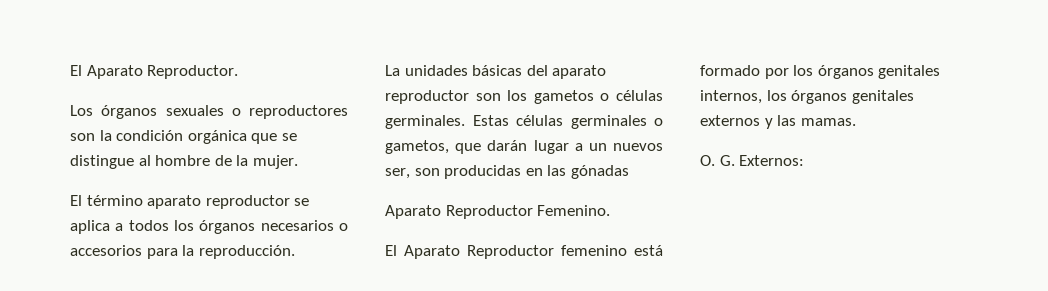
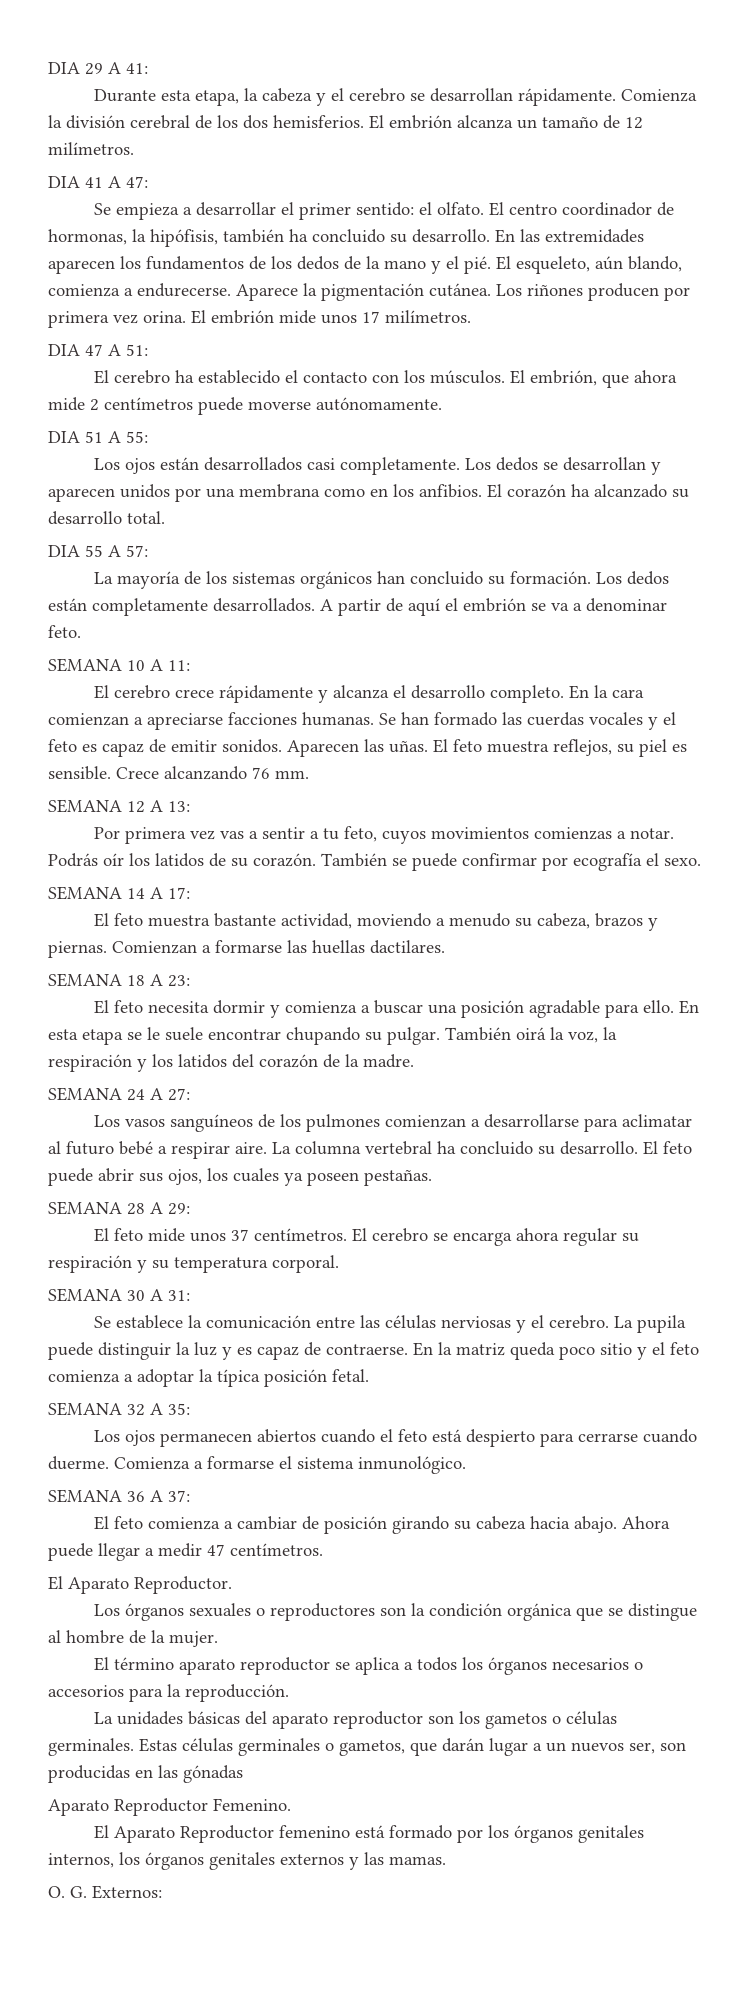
(70, 70) none -> [48,62,148,75] [94,88,698,106] [48,115,643,129] [48,142,134,155] [48,176,148,188] [94,202,675,220] [48,229,644,247] [48,256,682,274] [48,283,690,301] [48,310,471,328] [48,344,148,356] [94,370,678,388] [48,397,442,415] [48,431,148,443] [94,457,662,475] [48,484,689,502] [48,511,165,525] [48,545,148,557] [94,571,670,589] [48,598,667,616] [48,625,81,638] [48,658,190,672] [94,685,645,703] [48,712,676,730] [48,739,687,757] [48,766,309,780] [48,799,190,813] [94,826,675,844] [48,853,701,871] [48,886,190,900] [94,913,659,931] [48,940,445,958] [48,973,190,987] [94,1000,700,1018] [48,1027,617,1045] [48,1054,414,1072] [48,1087,190,1101] [94,1114,693,1132] [48,1141,692,1159] [48,1168,432,1186] [48,1201,190,1215] [94,1228,640,1246] [48,1255,339,1273] [48,1288,190,1302] [94,1315,687,1333] [48,1342,699,1360] [48,1369,369,1387] [48,1402,190,1416] [94,1429,698,1447] [48,1456,466,1474] [48,1489,190,1503] [94,1516,671,1534] [48,1543,323,1561] DIA 29 A 41: // Durante esta etapa, la cabeza y el cerebro se desarrollan rápidamente. Comienza la división cerebral de los dos hemisferios. El embrión alcanza un tamaño de 12 milímetros. // DIA 41 A 47: // Se empieza a desarrollar el primer sentido: el olfato. El centro coordinador de hormonas, la hipófisis, también ha concluido su desarrollo. En las extremidades aparecen los fundamentos de los dedos de la mano y el pié. El esqueleto, aún blando, comienza a endurecerse. Aparece la pigmentación cutánea. Los riñones producen por primera vez orina. El embrión mide unos 17 milímetros. // DIA 47 A 51: // El cerebro ha establecido el contacto con los músculos. El embrión, que ahora mide 2 centímetros puede moverse autónomamente. // DIA 51 A 55: // Los ojos están desarrollados casi completamente. Los dedos se desarrollan y aparecen unidos por una membrana como en los anfibios. El corazón ha alcanzado su desarrollo total. // DIA 55 A 57: // La mayoría de los sistemas orgánicos han concluido su formación. Los dedos están completamente desarrollados. A partir de aquí el embrión se va a denominar feto. // SEMANA 10 A 11: // El cerebro crece rápidamente y alcanza el desarrollo completo. En la cara comienzan a apreciarse facciones humanas. Se han formado las cuerdas vocales y el feto es capaz de emitir sonidos. Aparecen las uñas. El feto muestra reflejos, su piel es sensible. Crece alcanzando 76 mm. // SEMANA 12 A 13: // Por primera vez vas a sentir a tu feto, cuyos movimientos comienzas a notar. Podrás oír los latidos de su corazón. También se puede confirmar por ecografía el sexo. // SEMANA 14 A 17: // El feto muestra bastante actividad, moviendo a menudo su cabeza, brazos y piernas. Comienzan a formarse las huellas dactilares. // SEMANA 18 A 23: // El feto necesita dormir y comienza a buscar una posición agradable para ello. En esta etapa se le suele encontrar chupando su pulgar. También oirá la voz, la respiración y los latidos del corazón de la madre. // SEMANA 24 A 27: // Los vasos sanguíneos de los pulmones comienzan a desarrollarse para aclimatar al futuro bebé a respirar aire. La columna vertebral ha concluido su desarrollo. El feto puede abrir sus ojos, los cuales ya poseen pestañas. // SEMANA 28 A 29: // El feto mide unos 37 centímetros. El cerebro se encarga ahora regular su respiración y su temperatura corporal. // SEMANA 30 A 31: // Se establece la comunicación entre las células nerviosas y el cerebro. La pupila puede distinguir la luz y es capaz de contraerse. En la matriz queda poco sitio y el feto comienza a adoptar la típica posición fetal. // SEMANA 32 A 35: // Los ojos permanecen abiertos cuando el feto está despierto para cerrarse cuando duerme. Comienza a formarse el sistema inmunológico. // SEMANA 36 A 37: // El feto comienza a cambiar de posición girando su cabeza hacia abajo. Ahora puede llegar a medir 47 centímetros. //

